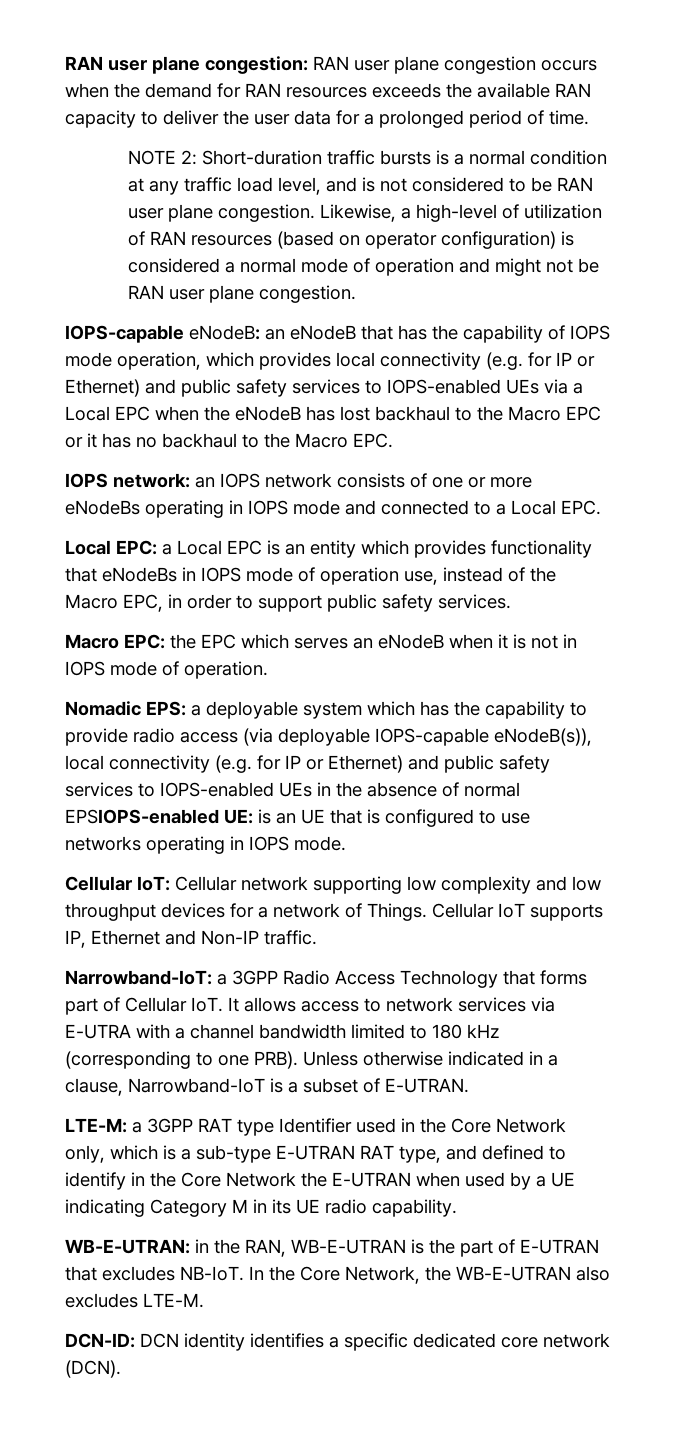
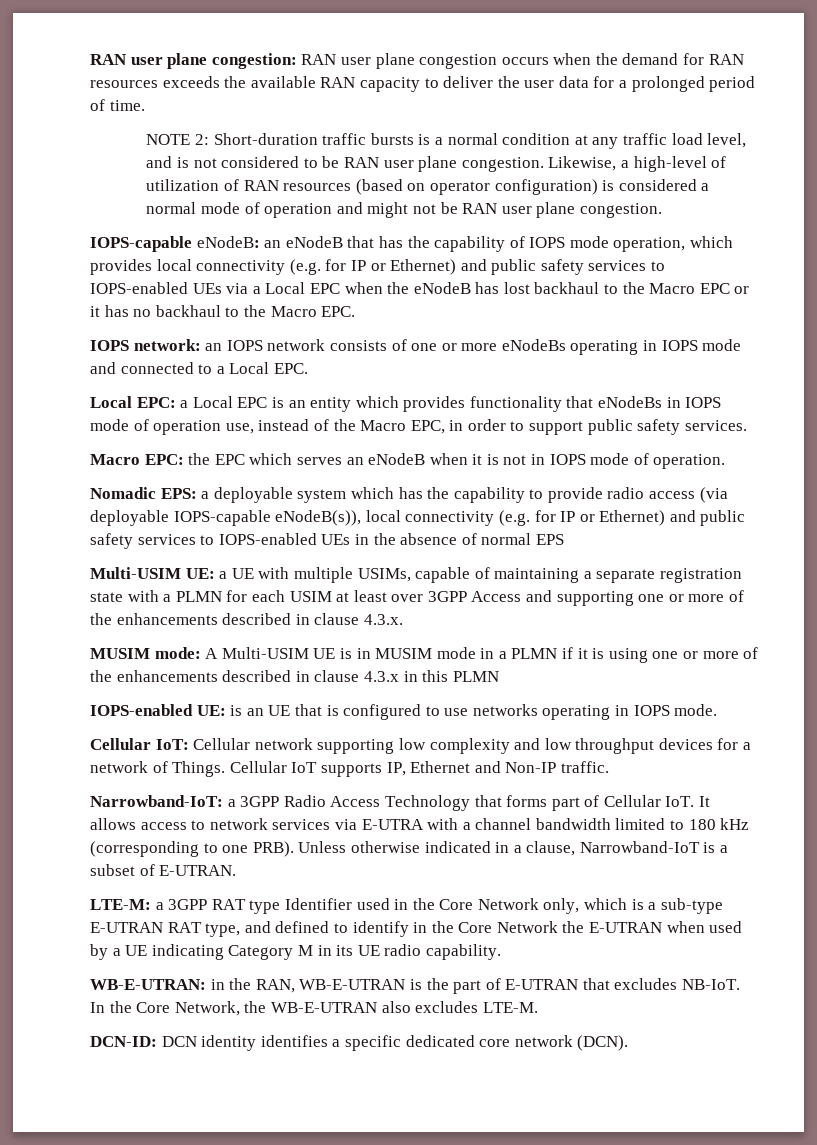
[65,809,219,824] EPSIOPS-enabled -> [535,534,564,545] [90,567,743,583] [90,590,745,606] [90,613,403,625] [90,647,759,663] [90,670,499,682] [90,704,193,716] EPS // Multi-USIM UE: a UE with multiple USIMs, capable of maintaining a separate registration state with a PLMN for each USIM at least over 3GPP Access and supporting one or more of the enhancements described in clause 4.3.x. // MUSIM mode: A Multi-USIM UE is in MUSIM mode in a PLMN if it is using one or more of the enhancements described in clause 4.3.x in this PLMN // IOPS-enabled

